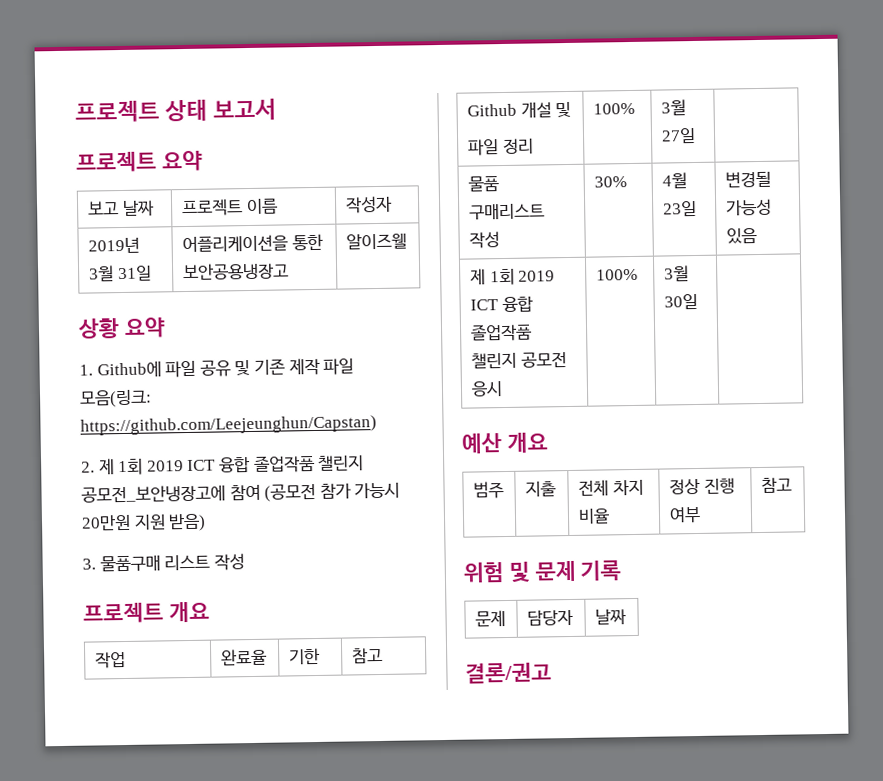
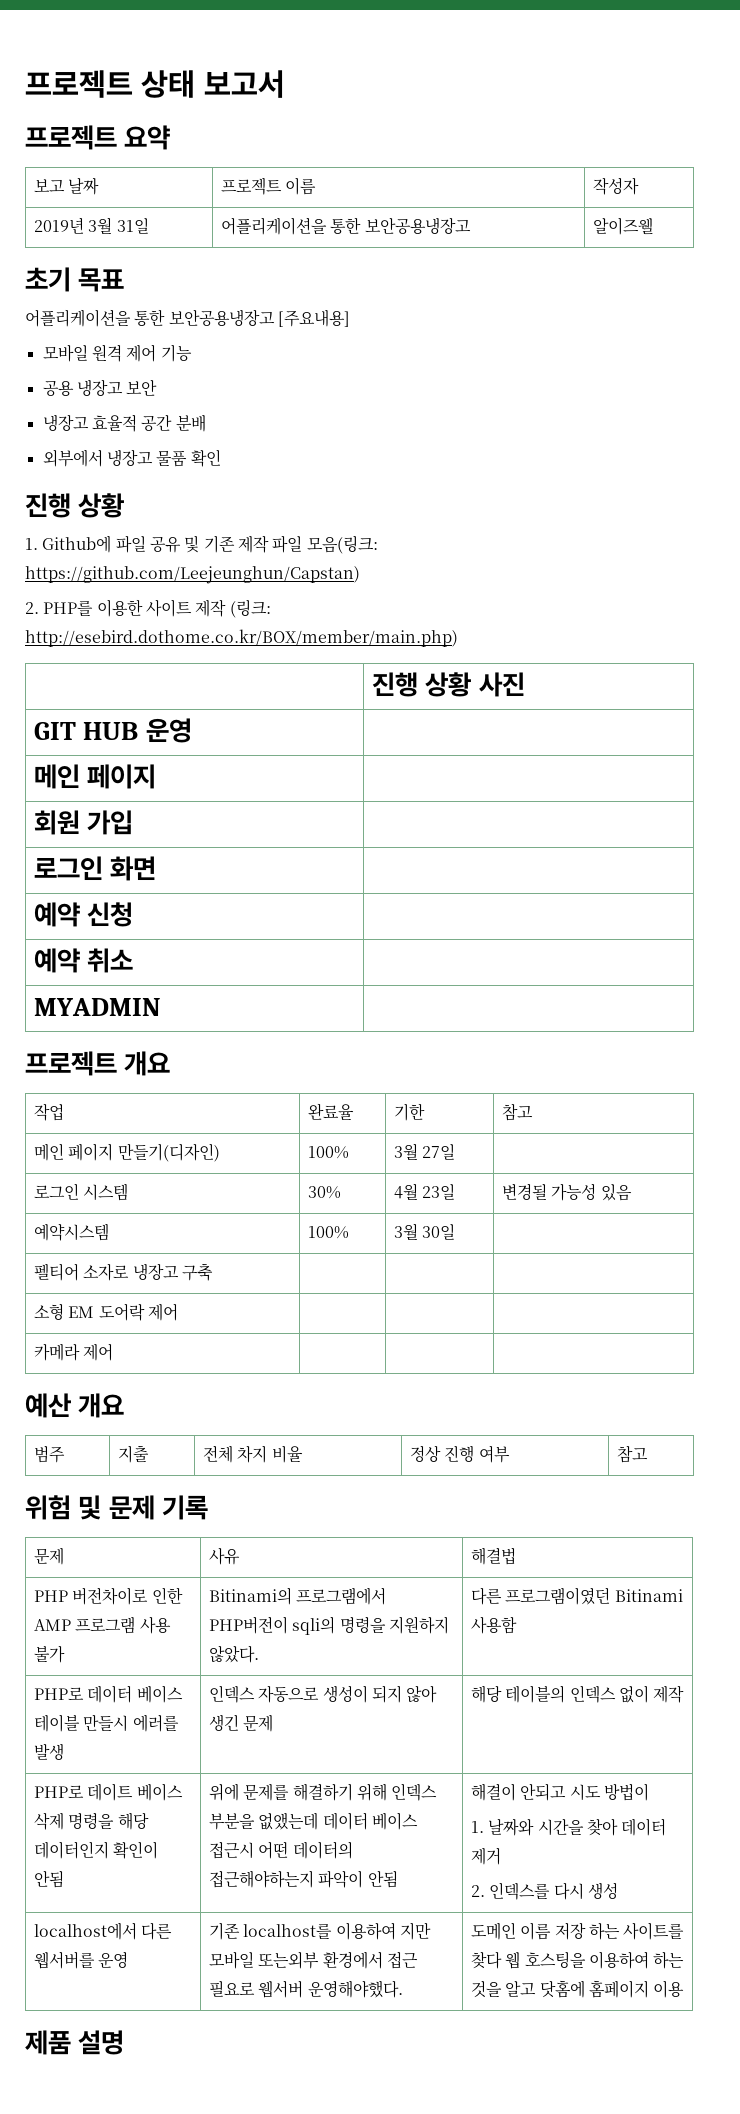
[77,317,166,339] 상황 요약 -> [25,267,125,292] [25,309,350,327] [42,344,192,362] [42,379,158,396] [42,414,206,432] [42,449,221,467] [25,493,125,518] 초기 목표 // 어플리케이션을 통한 보안공용냉장고 [주요내용] // 모바일 원격 제어 기능 // 공용 냉장고 보안 // 냉장고 효율적 공간 분배 // 외부에서 냉장고 물품 확인 // 진행 상황
[98,455,365,476] [81,482,401,503] [81,513,207,532] [82,553,245,572] 제 1회 2019 ICT 융합 졸업작품 챌린지 공모전_보안냉장고에 참여 (공모전 참가 가능시 20만원 지원 받음) // 3. 물품구매 리스트 작성 -> [43,599,271,618] [25,629,458,647] [372,672,525,697] [34,718,192,743] [34,764,157,789] [34,810,134,835] [34,856,157,881] [34,902,134,927] [34,948,134,973] [34,998,162,1016] PHP를 이용한 사이트 제작 (링크: http://esebird.dothome.co.kr/BOX/member/main.php) // | 진행 상황 사진 // GIT HUB 운영 | // 메인 페이지 | // 회원 가입 | // 로그인 화면 | // 예약 신청 | // 예약 취소 | // MYADMIN |
[466,101,572,118] [467,138,534,156] Github 개설 및 // 파일 정리 -> [34,1143,220,1162] 메인 페이지 만들기(디자인)
[467,176,499,192] [468,203,545,220] [468,231,500,249] 물품 구매리스트 작성 -> [34,1183,129,1201] 로그인 시스템
[469,268,556,286] [469,295,533,313] [469,323,532,342] [470,352,567,369] [470,381,503,397] [595,268,638,281] [663,265,689,282] [663,293,698,310] 제 1회 2019 ICT 융합 졸업작품 챌린지 공모전 응시 | 100% | 3월 30일 -> [34,1223,110,1241] [308,1226,350,1239] [394,1223,456,1240] [34,1263,214,1281] [34,1303,179,1321] [34,1343,114,1361] 예약시스템 | 100% | 3월 30일 | // 펠티어 소자로 냉장고 구축 | | | // 소형 EM 도어락 제어 | | | // 카메라 제어 | |
[526,609,574,626] [594,609,627,625] [465,662,552,684] 담당자 | 날짜 // 결론/권고 -> [209,1547,241,1565] [471,1547,517,1565] [34,1587,183,1605] [34,1616,171,1634] [34,1645,66,1663] [209,1587,387,1605] [209,1616,450,1635] [209,1645,260,1663] [471,1587,683,1605] [471,1616,518,1634] [34,1685,183,1703] [34,1714,179,1732] [34,1743,65,1760] [209,1685,438,1703] [209,1714,274,1732] [471,1685,685,1703] [34,1783,183,1801] [34,1812,149,1830] [34,1841,159,1859] [34,1870,65,1888] [209,1783,438,1801] [209,1812,419,1830] [209,1841,353,1859] [209,1870,398,1888] [471,1783,650,1801] [471,1818,667,1836] [471,1847,502,1865] [471,1882,619,1900] [34,1922,173,1940] [34,1951,129,1969] [209,1922,432,1940] [209,1951,419,1969] [209,1980,403,1998] [471,1922,685,1940] [471,1951,685,1969] [471,1980,685,1998] [25,2030,125,2055] 사유 | 해결법 // PHP 버전차이로 인한 AMP 프로그램 사용 불가 | Bitinami의 프로그램에서 PHP버전이 sqli의 명령을 지원하지 않았다. | 다른 프로그램이였던 Bitinami 사용함 // PHP로 데이터 베이스 테이블 만들시 에러를 발생 | 인덱스 자동으로 생성이 되지 않아 생긴 문제 | 해당 테이블의 인덱스 없이 제작 // PHP로 데이트 베이스 삭제 명령을 해당 데이터인지 확인이 안됨 | 위에 문제를 해결하기 위해 인덱스 부분을 없앴는데 데이터 베이스 접근시 어떤 데이터의 접근해야하는지 파악이 안됨 | 해결이 안되고 시도 방법이 // 1. 날짜와 시간을 찾아 데이터 제거 // 2. 인덱스를 다시 생성 // localhost에서 다른 웹서버를 운영 | 기존 localhost를 이용하여 지만 모바일 또는외부 환경에서 접근 필요로 웹서버 운영해야했다. | 도메인 이름 저장 하는 사이트를 찾다 웹 호스팅을 이용하여 하는 것을 알고 닷홈에 홈페이지 이용 // 제품 설명

